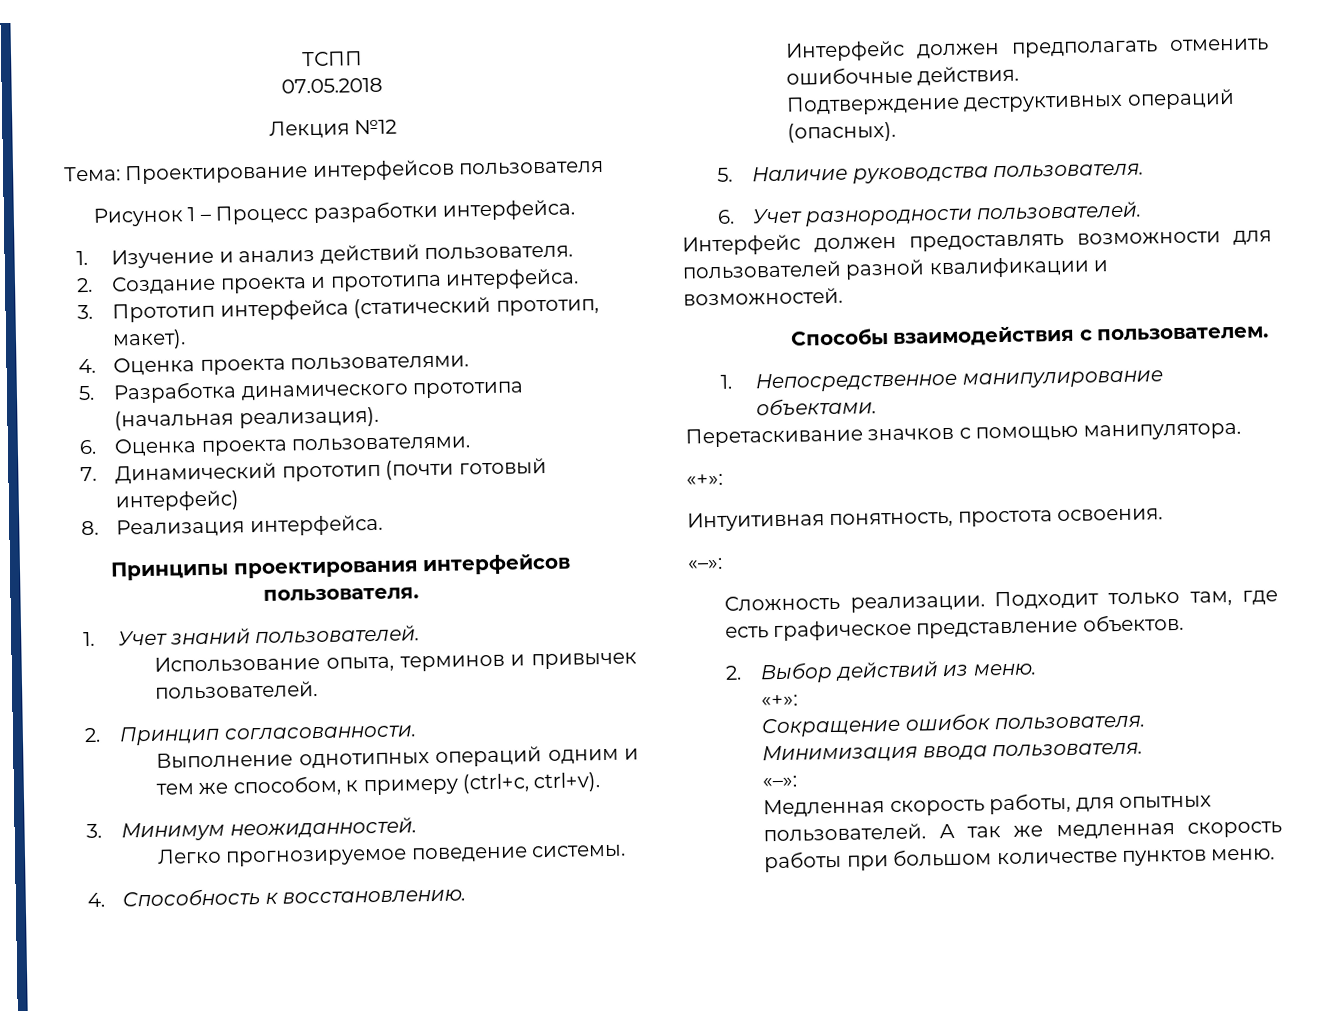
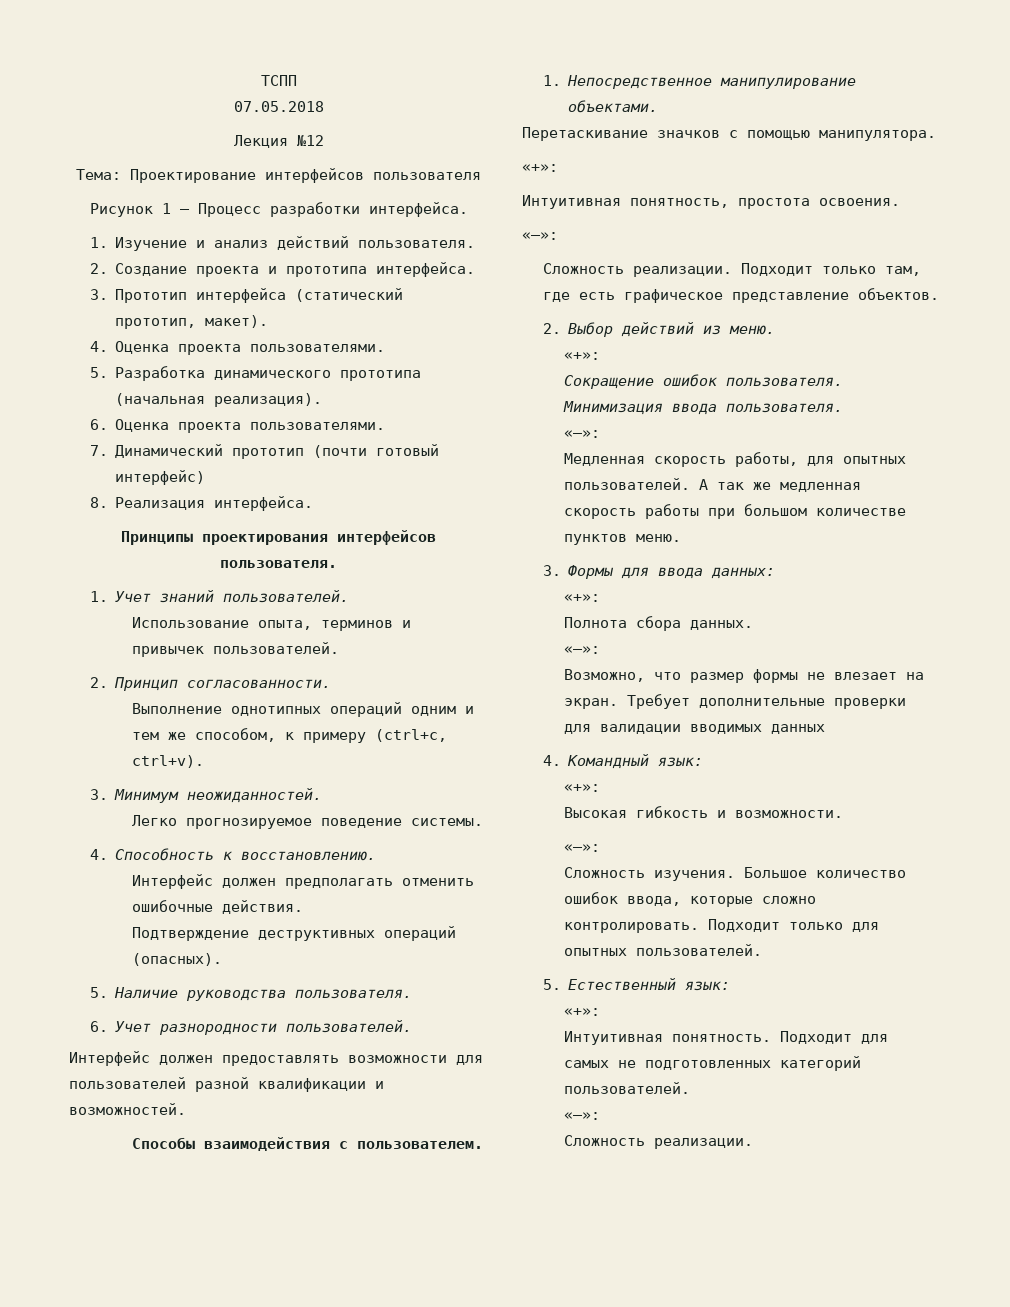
(1276, 854) none -> [542,565,776,579] [563,594,600,602] [563,616,753,631] [563,646,600,654] [563,669,924,683] [563,694,906,709] [563,724,825,734] [542,754,704,769] [563,784,600,792] [563,806,843,818] [563,844,600,852] [563,867,906,881] [563,892,816,907] [563,919,879,933] [563,944,762,956] [542,978,731,991] [563,1008,600,1016] [563,1031,888,1045] [563,1056,861,1071] [563,1082,690,1094] [563,1112,600,1120] [563,1135,753,1149] // 3. Формы для ввода данных: // «+»: // Полнота сбора данных. // «–»: // Возможно, что размер формы не влезает на экран. Требует дополнительные проверки для валидации вводимых данных // 4. Командный язык: // «+»: // Высокая гибкость и возможности. // «–»: // Сложность изучения. Большое количество ошибок ввода, которые сложно контролировать. Подходит только для опытных пользователей. // 5. Естественный язык: // «+»: // Интуитивная понятность. Подходит для самых не подготовленных категорий пользователей. // «–»: // Сложность реализации.

